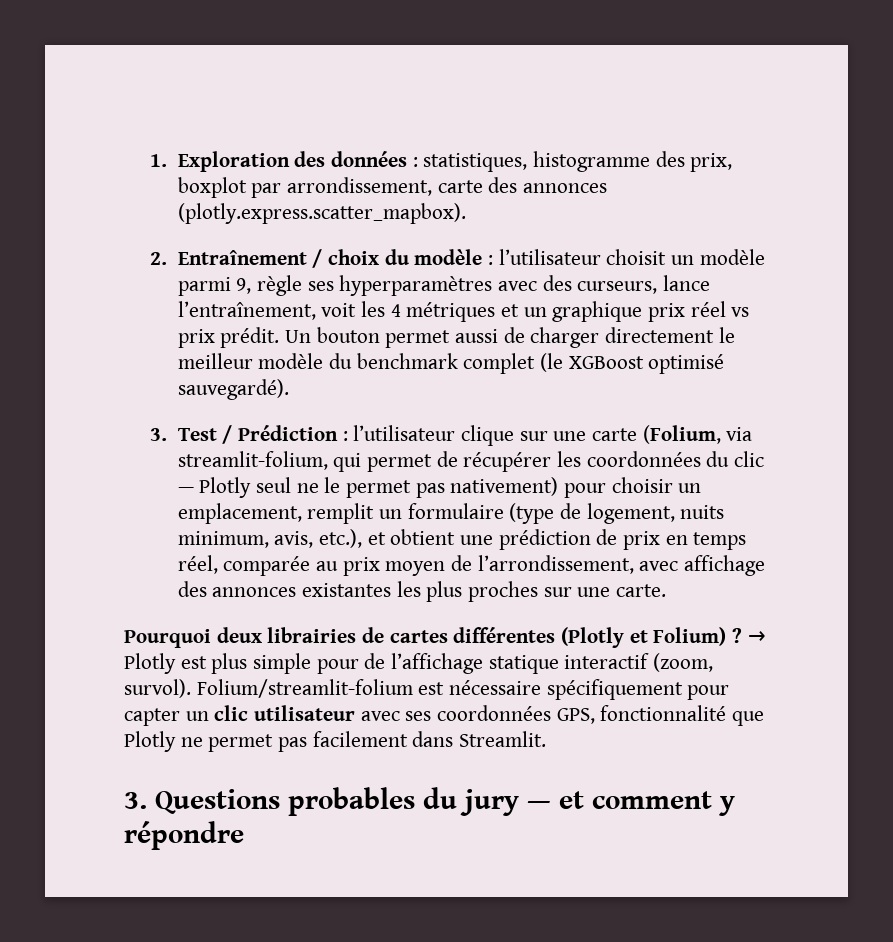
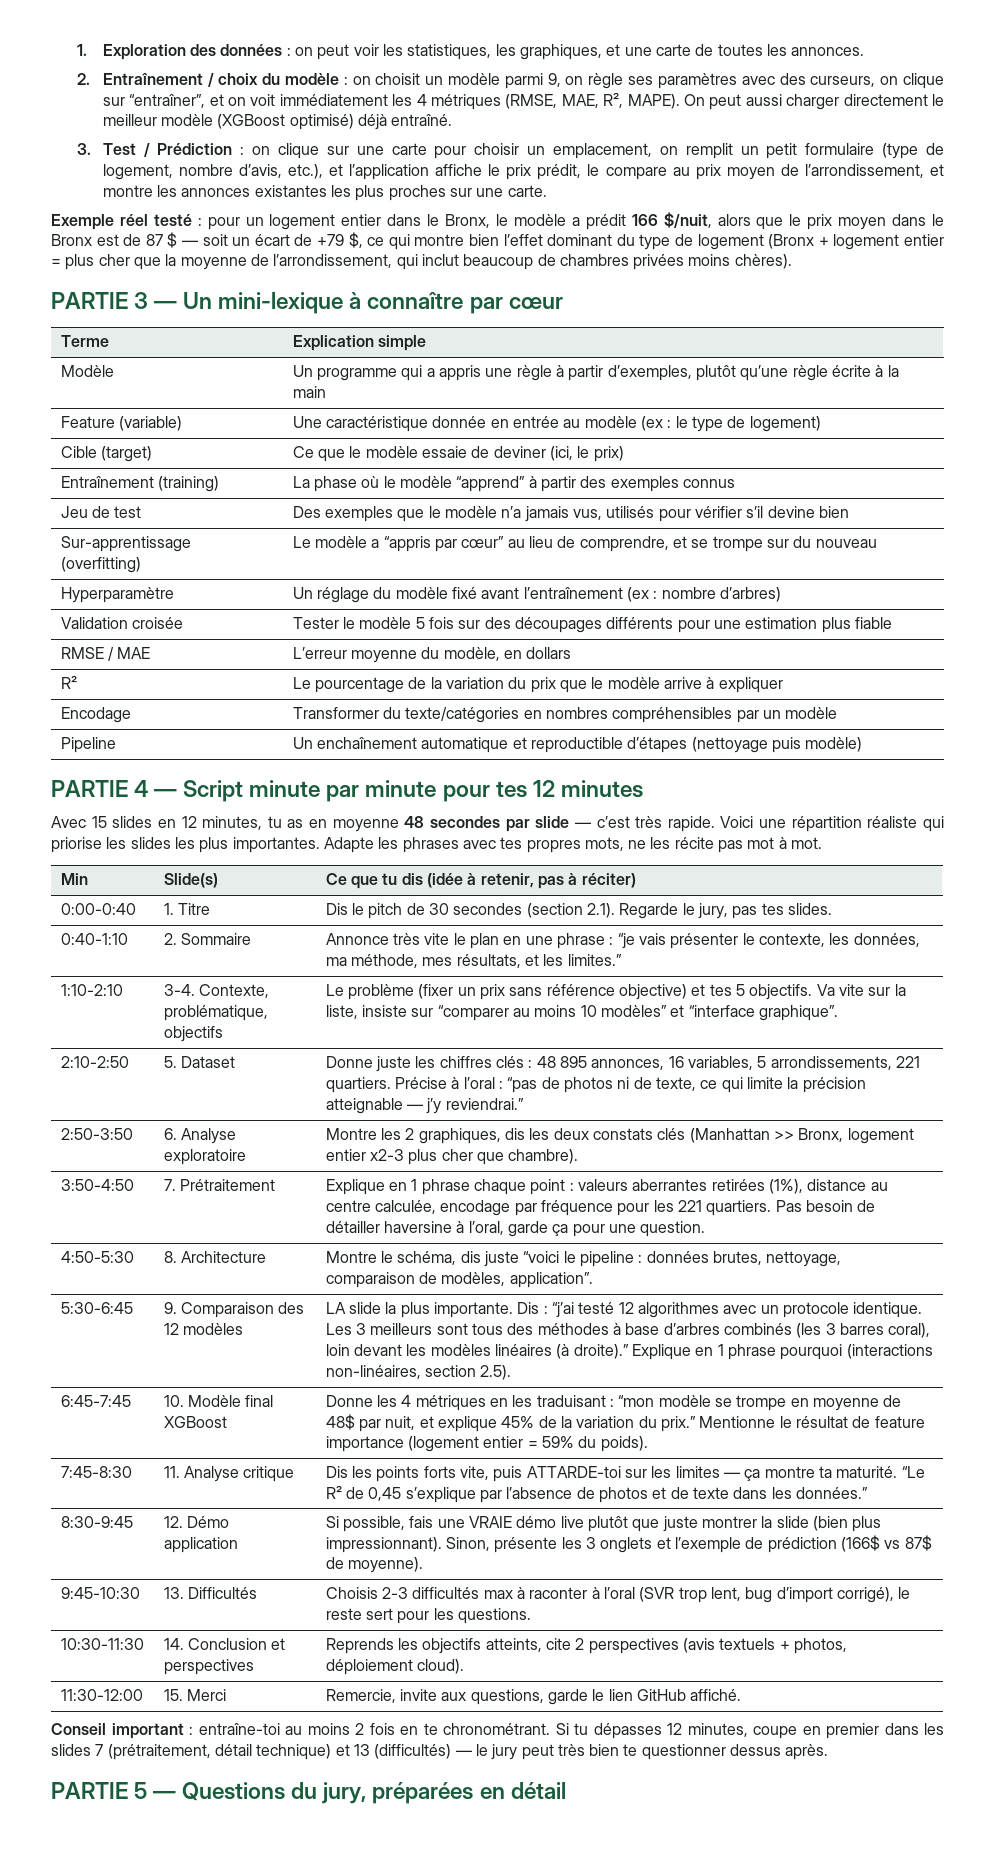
[423,151,733,172] [177,177,607,198] [177,203,466,224] statistiques, histogramme des prix, boxplot par arrondissement, carte des annonces (plotly.express.scatter_mapbox). -> [295,44,865,60] on peut voir les statistiques, les graphiques, et une carte de toutes les annonces.
[498,249,601,265] l’utilisateur -> [352,76,371,85] on
(252, 286) none -> [565,76,584,85] on
[339,275,493,296] hyperparamètres -> [657,73,737,89] paramètres
[662,275,710,291] [177,301,750,322] [177,327,525,348] lance l’entraînement, voit les 4 métriques et un graphique prix réel vs prix prédit. Un bouton permet aussi de -> [880,73,945,89] [102,92,782,110] on clique sur “entraîner”, et on voit immédiatement les 4 métriques (RMSE, MAE, R², MAPE). On peut aussi
[328,353,725,374] [177,379,289,400] du benchmark complet (le XGBoost optimisé sauvegardé). -> [217,114,453,130] (XGBoost optimisé) déjà entraîné.
[353,425,456,441] l’utilisateur -> [252,146,271,155] on
[642,425,753,444] [177,451,764,472] [177,477,559,498] (Folium, via streamlit-folium, qui permet de récupérer les coordonnées du clic — Plotly seul ne le permet pas nativement) -> (427, 149) none
(302, 513) none -> [659,146,678,155] on
(402, 514) none -> [766,143,798,159] petit
[680,505,725,519] [177,529,747,550] [177,555,311,576] nuits minimum, avis, etc.), et obtient une prédiction de prix en temps réel, comparée -> [178,164,667,180] nombre d’avis, etc.), et l’application affiche le prix prédit, le compare
[639,555,765,576] [177,581,207,597] avec affichage des -> [930,164,945,176] [102,185,178,197] et montre les
[124,627,766,648] [124,653,714,674] [124,679,730,700] [124,705,765,726] [124,731,547,752] [124,787,735,816] [124,821,244,850] Pourquoi deux librairies de cartes différentes (Plotly et Folium) ? → Plotly est plus simple pour de l’affichage statique interactif (zoom, survol). Folium/streamlit-folium est nécessaire spécifiquement pour capter un clic utilisateur avec ses coordonnées GPS, fonctionnalité que Plotly ne permet pas facilement dans Streamlit. // 3. Questions probables du jury — et comment y répondre -> [51,212,945,230] [51,232,945,250] [51,254,792,270] [51,292,563,314] [60,335,109,347] [292,335,427,351] [60,365,114,377] [292,365,899,381] [292,386,326,398] [60,416,183,431] [292,416,821,432] [60,446,153,462] [292,446,624,462] [60,476,220,492] [292,476,736,492] [60,506,142,518] [292,506,849,522] [60,536,191,552] [60,557,141,573] [292,536,877,552] [60,587,174,603] [292,587,782,603] [60,617,184,629] [292,617,892,633] [60,647,151,661] [292,647,572,663] [60,675,77,689] [292,677,783,693] [60,707,131,723] [292,707,838,723] [60,737,116,753] [292,737,863,753] [51,780,643,802] [51,816,944,832] [51,837,823,853] [60,873,88,885] [163,873,218,888] [325,873,636,889] [60,903,136,915] [163,903,211,915] [325,903,832,919] [60,933,128,945] [163,933,252,945] [325,933,920,949] [325,954,622,968] [60,984,123,996] [163,984,270,998] [163,1005,268,1021] [163,1026,223,1042] [325,984,906,1000] [325,1005,839,1021] [60,1056,129,1068] [163,1056,236,1068] [325,1056,920,1072] [325,1077,866,1093] [325,1098,524,1114] [60,1128,133,1140] [163,1128,237,1144] [163,1149,246,1165] [325,1128,914,1144] [325,1149,579,1165] [60,1179,134,1191] [163,1179,276,1191] [325,1179,888,1195] [325,1200,876,1216] [325,1221,706,1237] [60,1251,134,1263] [163,1251,267,1263] [325,1251,842,1267] [325,1272,593,1288] [60,1302,133,1314] [163,1302,305,1318] [163,1323,244,1335] [325,1302,923,1318] [325,1323,931,1338] [325,1344,933,1360] [325,1365,512,1380] [60,1395,131,1407] [163,1395,274,1407] [163,1416,227,1428] [325,1395,902,1411] [325,1414,925,1432] [325,1436,648,1452] [60,1466,132,1478] [163,1466,295,1482] [325,1466,925,1482] [325,1485,868,1503] [60,1516,133,1528] [163,1516,230,1528] [163,1537,238,1553] [325,1516,882,1532] [325,1535,932,1553] [325,1557,424,1573] [60,1587,140,1599] [163,1587,258,1599] [325,1587,911,1603] [325,1608,532,1624] [60,1638,144,1650] [163,1638,286,1650] [163,1659,254,1675] [325,1638,848,1654] [325,1659,465,1675] [60,1689,143,1701] [163,1689,227,1701] [325,1689,742,1705] [51,1723,944,1739] [51,1744,829,1760] [51,1782,566,1804] Exemple réel testé : pour un logement entier dans le Bronx, le modèle a prédit 166 $/nuit, alors que le prix moyen dans le Bronx est de 87 $ — soit un écart de +79 $, ce qui montre bien l’effet dominant du type de logement (Bronx + logement entier = plus cher que la moyenne de l’arrondissement, qui inclut beaucoup de chambres privées moins chères). // PARTIE 3 — Un mini-lexique à connaître par cœur // Terme | Explication simple // Modèle | Un programme qui a appris une règle à partir d’exemples, plutôt qu’une règle écrite à la main // Feature (variable) | Une caractéristique donnée en entrée au modèle (ex : le type de logement) // Cible (target) | Ce que le modèle essaie de deviner (ici, le prix) // Entraînement (training) | La phase où le modèle “apprend” à partir des exemples connus // Jeu de test | Des exemples que le modèle n’a jamais vus, utilisés pour vérifier s’il devine bien // Sur-apprentissage (overfitting) | Le modèle a “appris par cœur” au lieu de comprendre, et se trompe sur du nouveau // Hyperparamètre | Un réglage du modèle fixé avant l’entraînement (ex : nombre d’arbres) // Validation croisée | Tester le modèle 5 fois sur des découpages différents pour une estimation plus fiable // RMSE / MAE | L’erreur moyenne du modèle, en dollars // R² | Le pourcentage de la variation du prix que le modèle arrive à expliquer // Encodage | Transformer du texte/catégories en nombres compréhensibles par un modèle // Pipeline | Un enchaînement automatique et reproductible d’étapes (nettoyage puis modèle) // PARTIE 4 — Script minute par minute pour tes 12 minutes // Avec 15 slides en 12 minutes, tu as en moyenne 48 secondes par slide — c’est très rapide. Voici une répartition réaliste qui priorise les slides les plus importantes. Adapte les phrases avec tes propres mots, ne les récite pas mot à mot. // Min | Slide(s) | Ce que tu dis (idée à retenir, pas à réciter) // 0:00-0:40 | 1. Titre | Dis le pitch de 30 secondes (section 2.1). Regarde le jury, pas tes slides. // 0:40-1:10 | 2. Sommaire | Annonce très vite le plan en une phrase : “je vais présenter le contexte, les données, ma méthode, mes résultats, et les limites.” // 1:10-2:10 | 3-4. Contexte, problématique, objectifs | Le problème (fixer un prix sans référence objective) et tes 5 objectifs. Va vite sur la liste, insiste sur “comparer au moins 10 modèles” et “interface graphique”. // 2:10-2:50 | 5. Dataset | Donne juste les chiffres clés : 48 895 annonces, 16 variables, 5 arrondissements, 221 quartiers. Précise à l’oral : “pas de photos ni de texte, ce qui limite la précision atteignable — j’y reviendrai.” // 2:50-3:50 | 6. Analyse exploratoire | Montre les 2 graphiques, dis les deux constats clés (Manhattan >> Bronx, logement entier x2-3 plus cher que chambre). // 3:50-4:50 | 7. Prétraitement | Explique en 1 phrase chaque point : valeurs aberrantes retirées (1%), distance au centre calculée, encodage par fréquence pour les 221 quartiers. Pas besoin de détailler haversine à l’oral, garde ça pour une question. // 4:50-5:30 | 8. Architecture | Montre le schéma, dis juste “voici le pipeline : données brutes, nettoyage, comparaison de modèles, application”. // 5:30-6:45 | 9. Comparaison des 12 modèles | LA slide la plus importante. Dis : “j’ai testé 12 algorithmes avec un protocole identique. Les 3 meilleurs sont tous des méthodes à base d’arbres combinés (les 3 barres coral), loin devant les modèles linéaires (à droite).” Explique en 1 phrase pourquoi (interactions non-linéaires, section 2.5). // 6:45-7:45 | 10. Modèle final XGBoost | Donne les 4 métriques en les traduisant : “mon modèle se trompe en moyenne de 48$ par nuit, et explique 45% de la variation du prix.” Mentionne le résultat de feature importance (logement entier = 59% du poids). // 7:45-8:30 | 11. Analyse critique | Dis les points forts vite, puis ATTARDE-toi sur les limites — ça montre ta maturité. “Le R² de 0,45 s’explique par l’absence de photos et de texte dans les données.” // 8:30-9:45 | 12. Démo application | Si possible, fais une VRAIE démo live plutôt que juste montrer la slide (bien plus impressionnant). Sinon, présente les 3 onglets et l’exemple de prédiction (166$ vs 87$ de moyenne). // 9:45-10:30 | 13. Difficultés | Choisis 2-3 difficultés max à raconter à l’oral (SVR trop lent, bug d’import corrigé), le reste sert pour les questions. // 10:30-11:30 | 14. Conclusion et perspectives | Reprends les objectifs atteints, cite 2 perspectives (avis textuels + photos, déploiement cloud). // 11:30-12:00 | 15. Merci | Remercie, invite aux questions, garde le lien GitHub affiché. // Conseil important : entraîne-toi au moins 2 fois en te chronométrant. Si tu dépasses 12 minutes, coupe en premier dans les slides 7 (prétraitement, détail technique) et 13 (difficultés) — le jury peut très bien te questionner dessus après. // PARTIE 5 — Questions du jury, préparées en détail

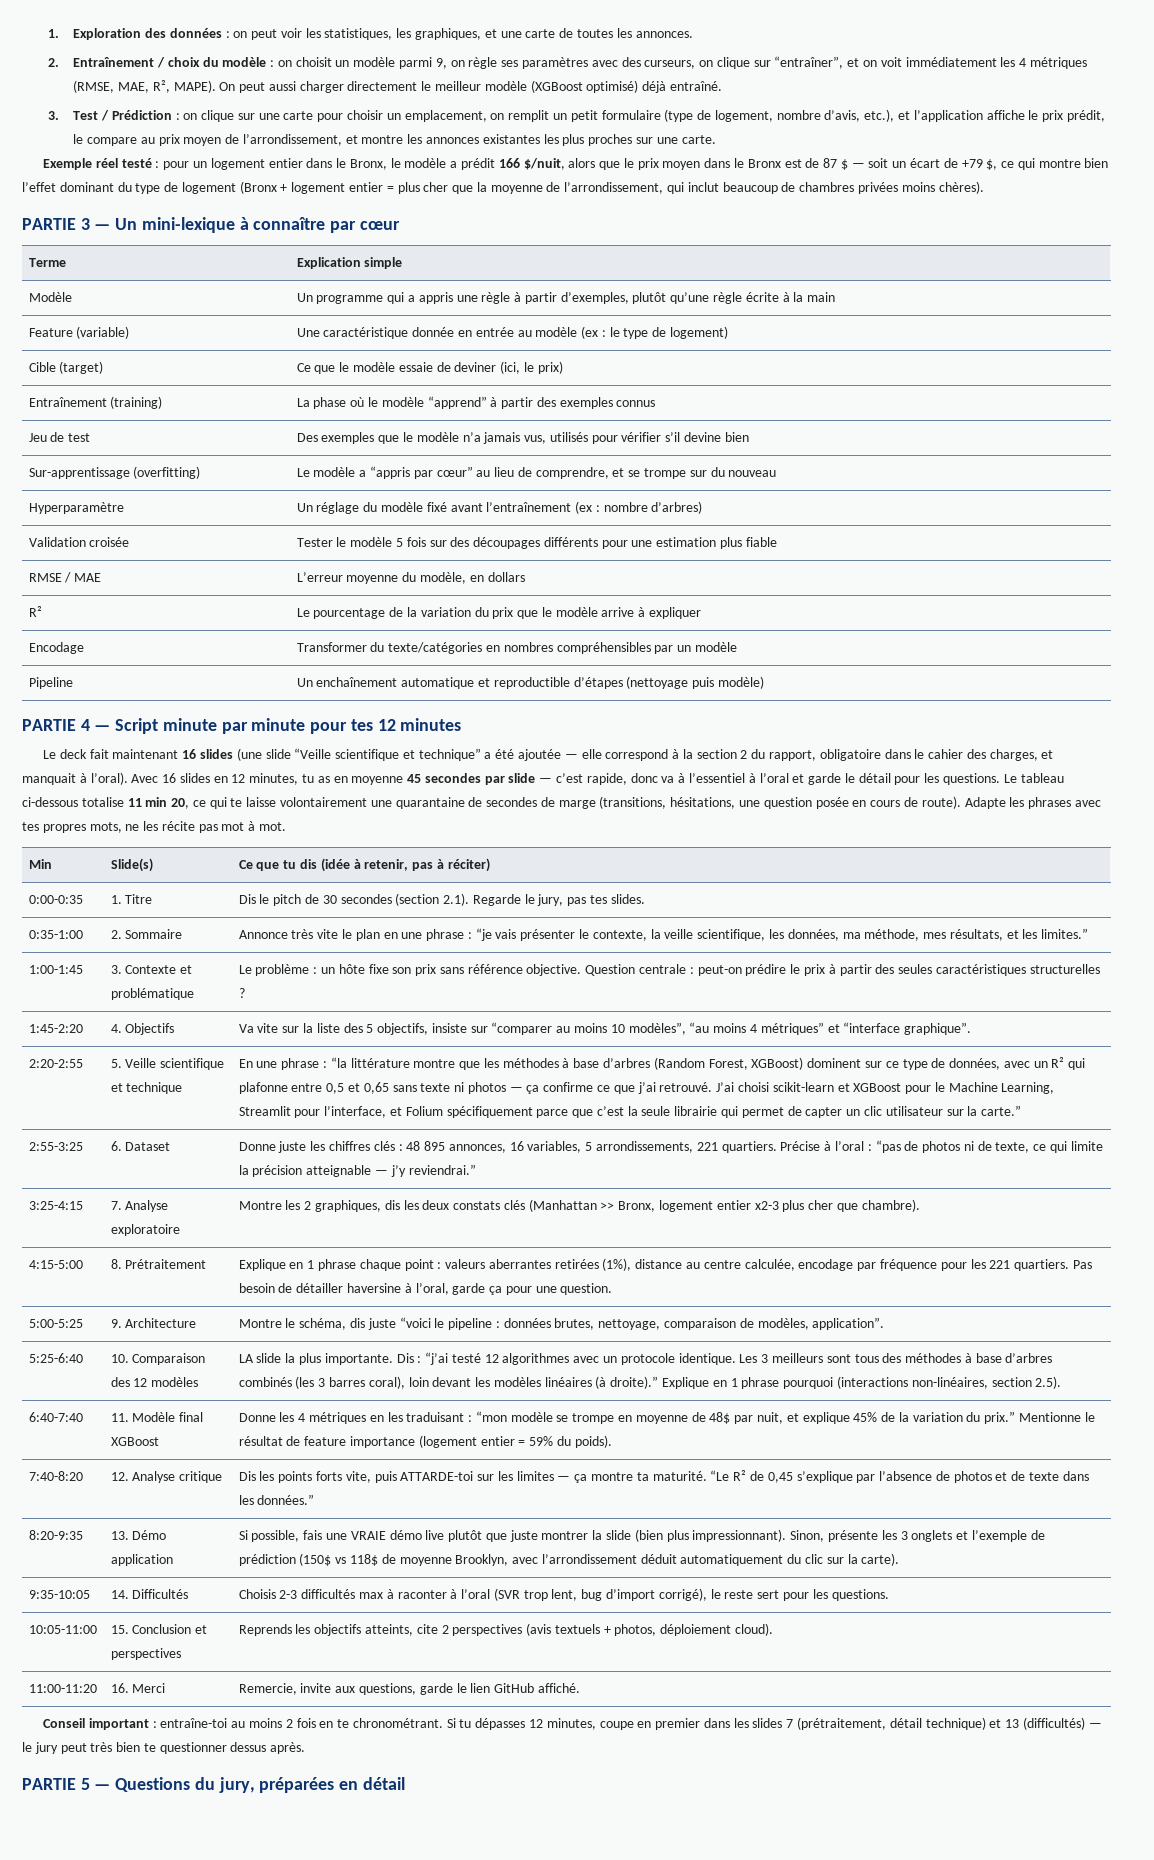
[51,816,107,828] Avec 15 -> [43,748,1054,761] [22,772,177,785] Le deck fait maintenant 16 slides (une slide “Veille scientifique et technique” a été ajoutée — elle correspond à la section 2 du rapport, obligatoire dans le cahier des charges, et manquait à l’oral). Avec 16
[404,816,425,828] 48 -> [407,774,422,783] 45
[635,816,944,832] [51,837,320,853] très rapide. Voici une répartition réaliste qui priorise les slides les plus importantes. -> [586,773,1064,785] [22,796,961,809] rapide, donc va à l’essentiel à l’oral et garde le détail pour les questions. Le tableau ci-dessous totalise 11 min 20, ce qui te laisse volontairement une quarantaine de secondes de marge (transitions, hésitations, une question posée en cours de route).
[60,903,136,915] 0:00-0:40 -> [28,895,83,904] 0:00-0:35
[60,933,128,945] 0:40-1:10 -> [28,930,83,939] 0:35-1:00
(825, 940) none -> [650,929,766,941] la veille scientifique,
[60,984,123,996] [163,984,270,998] [163,1005,268,1021] [163,1026,223,1042] [325,984,906,1000] [325,1005,358,1019] 1:10-2:10 | 3-4. Contexte, problématique, objectifs | Le problème (fixer un prix sans référence objective) et tes 5 objectifs. Va vite sur la liste, -> [28,965,83,974] [110,965,193,974] [110,988,194,1000] [238,964,1100,976] [238,988,245,998] [28,1024,83,1033] [110,1023,175,1035] [238,1023,429,1035] 1:00-1:45 | 3. Contexte et problématique | Le problème : un hôte fixe son prix sans référence objective. Question centrale : peut-on prédire le prix à partir des seules caractéristiques structurelles ? // 1:45-2:20 | 4. Objectifs | Va vite sur la liste des 5 objectifs,
[601,1005,668,1017] modèles” -> [628,1022,824,1035] modèles”, “au moins 4 métriques”
[60,1056,129,1068] 2:10-2:50 -> [28,1059,83,1068] 2:20-2:55
(177, 1062) none -> [125,1058,225,1070] [110,1082,183,1094] [238,1057,1086,1070] [238,1082,1055,1094] [238,1105,1022,1118] [28,1142,83,1151] [110,1141,122,1151] Veille scientifique et technique | En une phrase : “la littérature montre que les méthodes à base d’arbres (Random Forest, XGBoost) dominent sur ce type de données, avec un R² qui plafonne entre 0,5 et 0,65 sans texte ni photos — ça confirme ce que j’ai retrouvé. J’ai choisi scikit-learn et XGBoost pour le Machine Learning, Streamlit pour l’interface, et Folium spécifiquement parce que c’est la seule librairie qui permet de capter un clic utilisateur sur la carte.” // 2:55-3:25 | 6.
[60,1128,133,1140] [163,1128,177,1140] 2:50-3:50 | 6. -> [28,1201,83,1210] [110,1201,122,1210] 3:25-4:15 | 7.
[60,1179,134,1191] [163,1179,176,1191] 3:50-4:50 | 7. -> [28,1260,83,1269] [110,1259,122,1269] 4:15-5:00 | 8.
[60,1251,134,1263] [163,1251,177,1263] 4:50-5:30 | 8. -> [28,1319,83,1328] [110,1319,122,1328] 5:00-5:25 | 9.
[60,1302,133,1314] [163,1302,177,1314] 5:30-6:45 | 9. -> [28,1353,83,1363] [110,1354,129,1363] 5:25-6:40 | 10.
[60,1395,131,1407] [163,1395,184,1407] 6:45-7:45 | 10. -> [28,1412,83,1422] [110,1413,129,1422] 6:40-7:40 | 11.
[60,1466,132,1478] [163,1466,180,1478] 7:45-8:30 | 11. -> [28,1471,83,1481] [110,1472,129,1481] 7:40-8:20 | 12.
[60,1516,133,1528] [163,1516,183,1528] 8:30-9:45 | 12. -> [28,1530,83,1540] [110,1531,129,1540] 8:20-9:35 | 13.
[841,1535,932,1552] [325,1557,424,1573] [60,1587,140,1599] [163,1587,184,1599] (166$ vs 87$ de moyenne). // 9:45-10:30 | 13. -> [299,1553,900,1566] [28,1590,90,1599] [110,1590,129,1599] (150$ vs 118$ de moyenne Brooklyn, avec l’arrondissement déduit automatiquement du clic sur la carte). // 9:35-10:05 | 14.
[60,1638,144,1650] [163,1638,184,1650] 10:30-11:30 | 14. -> [28,1625,97,1634] [110,1625,129,1634] 10:05-11:00 | 15.
[60,1689,143,1701] [163,1689,183,1701] 11:30-12:00 | 15. -> [28,1684,97,1693] [110,1683,129,1693] 11:00-11:20 | 16.

